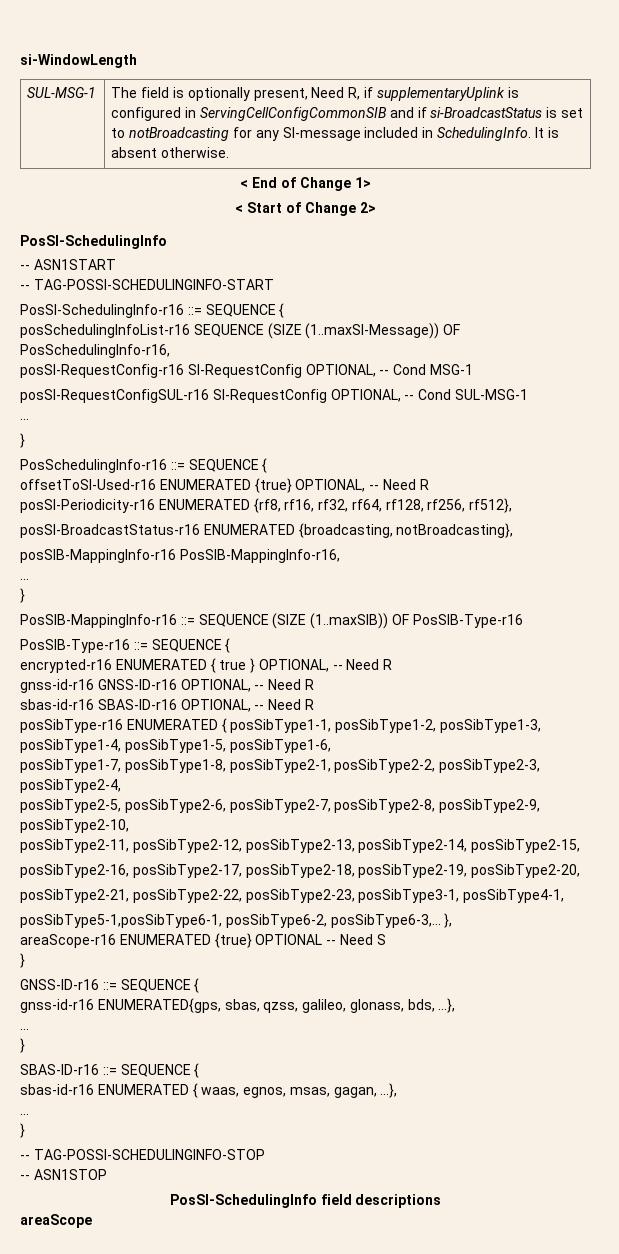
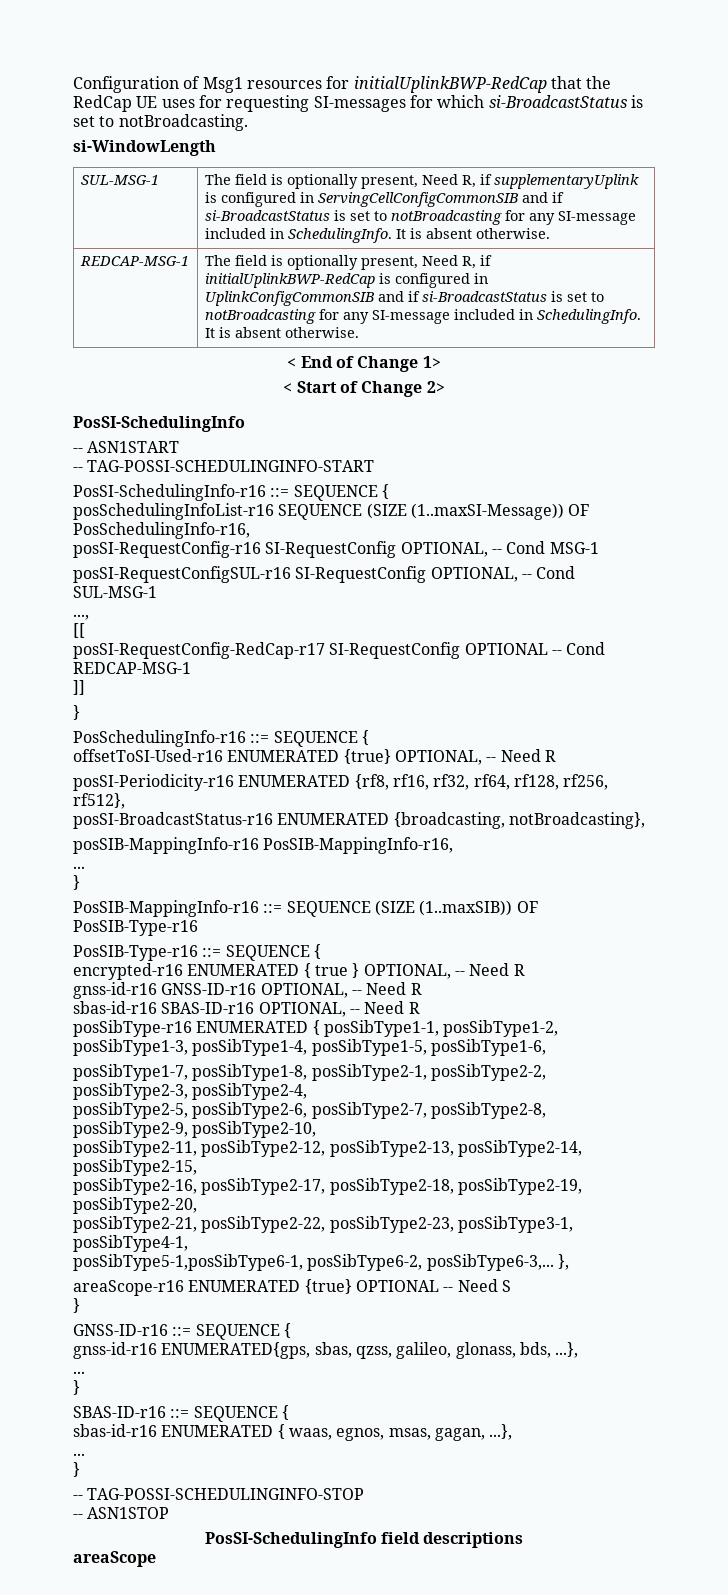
(20, 61) none -> [73,76,612,93] [73,95,643,112] [73,114,248,131] Configuration of Msg1 resources for initialUplinkBWP-RedCap that the RedCap UE uses for requesting SI-messages for which si-BroadcastStatus is set to notBroadcasting. //
(230, 152) none -> [79,256,189,266] [204,255,492,270] [204,273,488,288] [204,291,604,306] [204,309,641,324] [204,327,359,338] // REDCAP-MSG-1 | The field is optionally present, Need R, if initialUplinkBWP-RedCap is configured in UplinkConfigCommonSIB and if si-BroadcastStatus is set to notBroadcasting for any SI-message included in SchedulingInfo. It is absent otherwise.
[20,418,29,420] ... -> [73,614,89,620] [73,623,85,638] [73,642,606,659] [73,662,191,674] [73,680,85,695] ..., // [[ // posSI-RequestConfig-RedCap-r17 SI-RequestConfig OPTIONAL -- Cond REDCAP-MSG-1 // ]]

